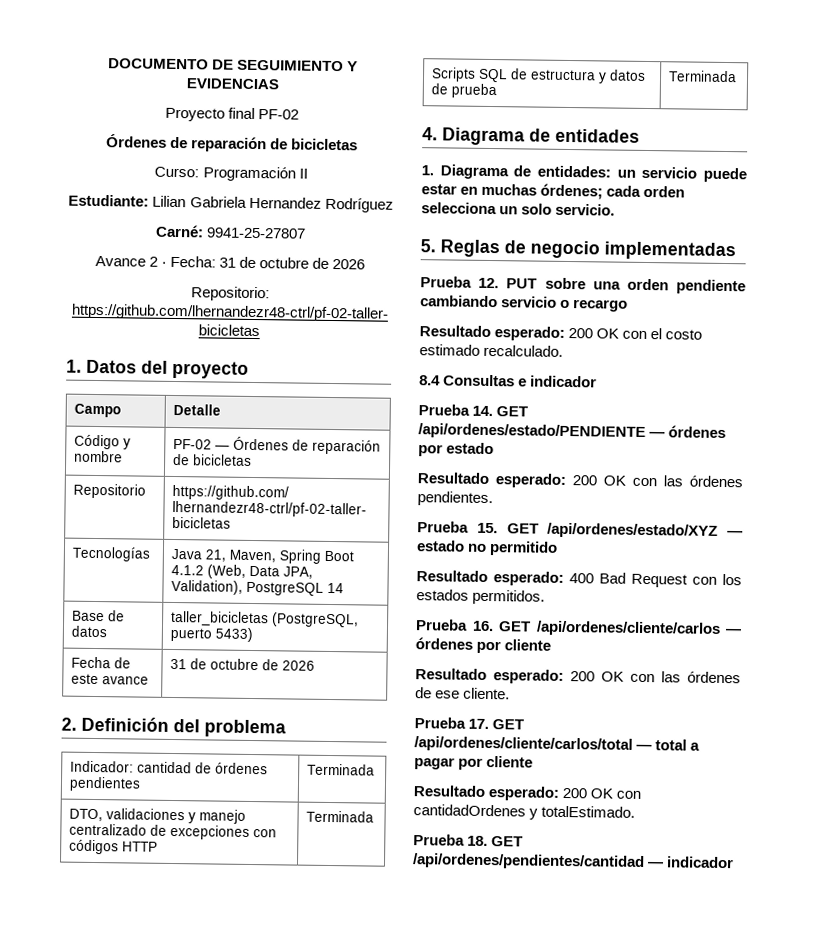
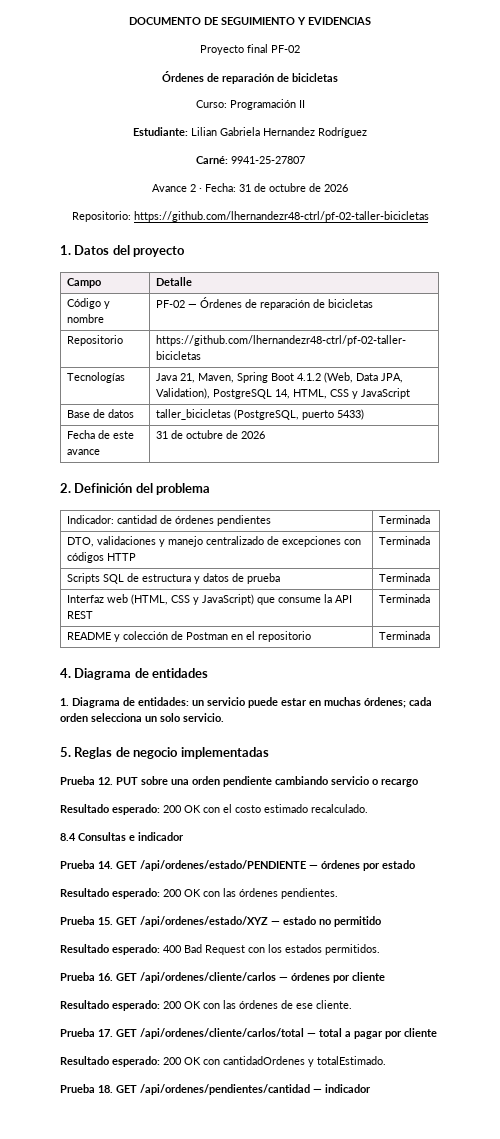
[327,582,345,594] 14 -> [275,388,411,399] 14, HTML, CSS y JavaScript
(738, 76) none -> [67,594,353,605] [67,611,94,619] [379,594,431,603] [67,631,312,642] [379,631,431,640] // Interfaz web (HTML, CSS y JavaScript) que consume la API REST | Terminada // README y colección de Postman en el repositorio | Terminada

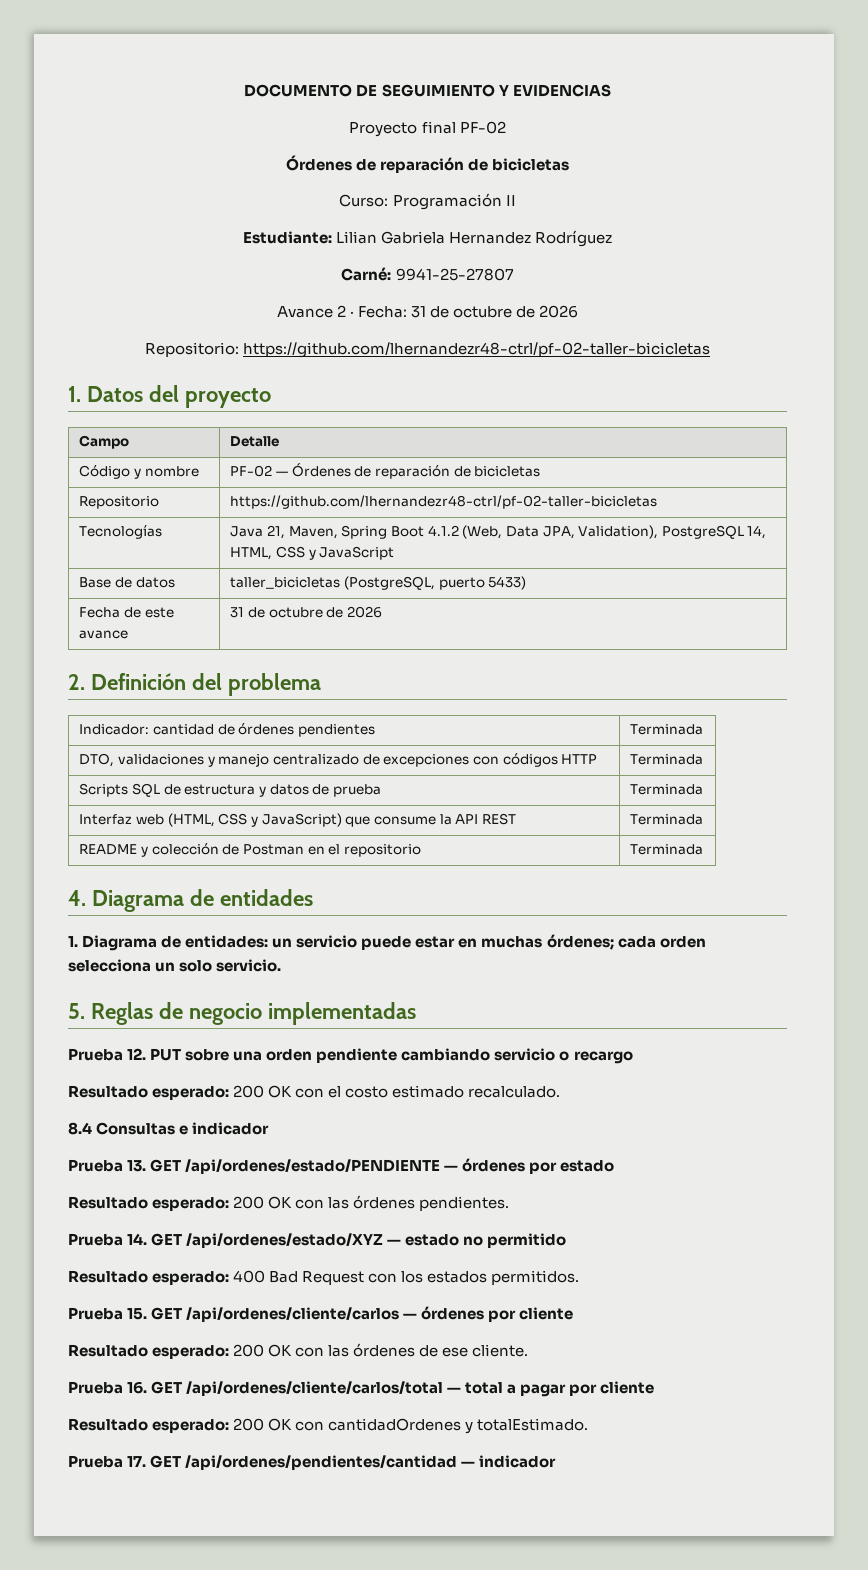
[98,861,113,869] 14. -> [127,1160,147,1172] 13.
[98,917,113,925] 15. -> [127,1233,148,1245] 14.
[98,973,113,981] 16. -> [127,1308,148,1320] 15.
[98,1029,113,1037] 17. -> [127,1381,148,1394] 16.
[98,1085,113,1093] 18. -> [127,1456,147,1467] 17.

